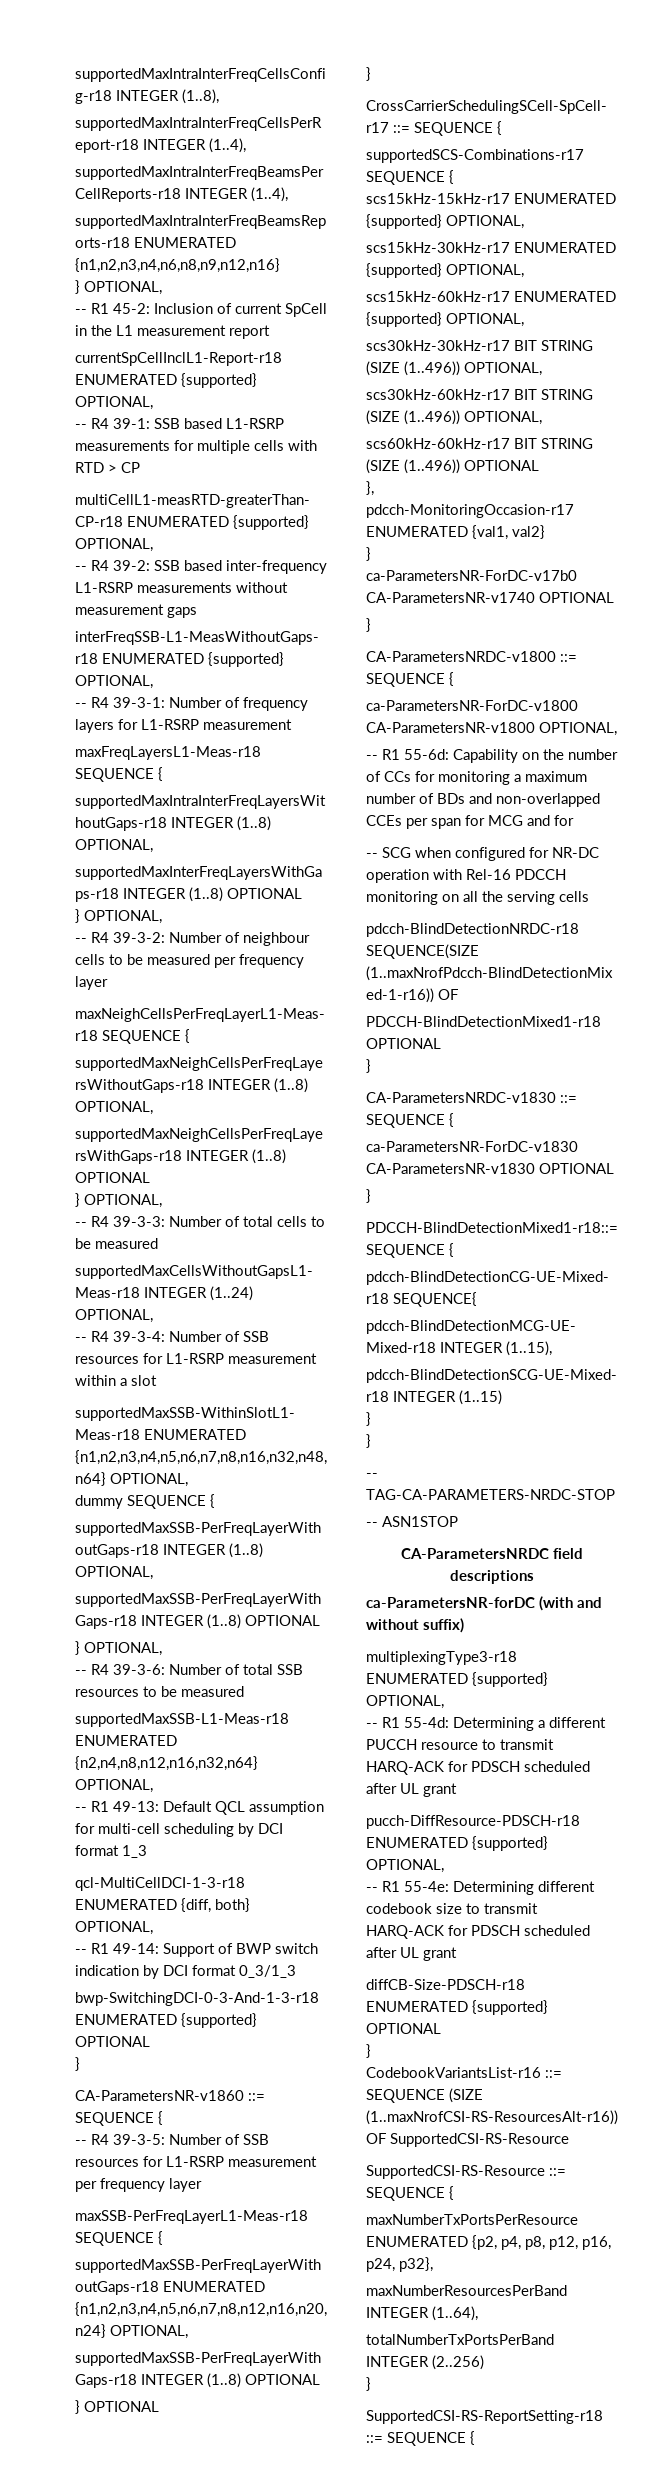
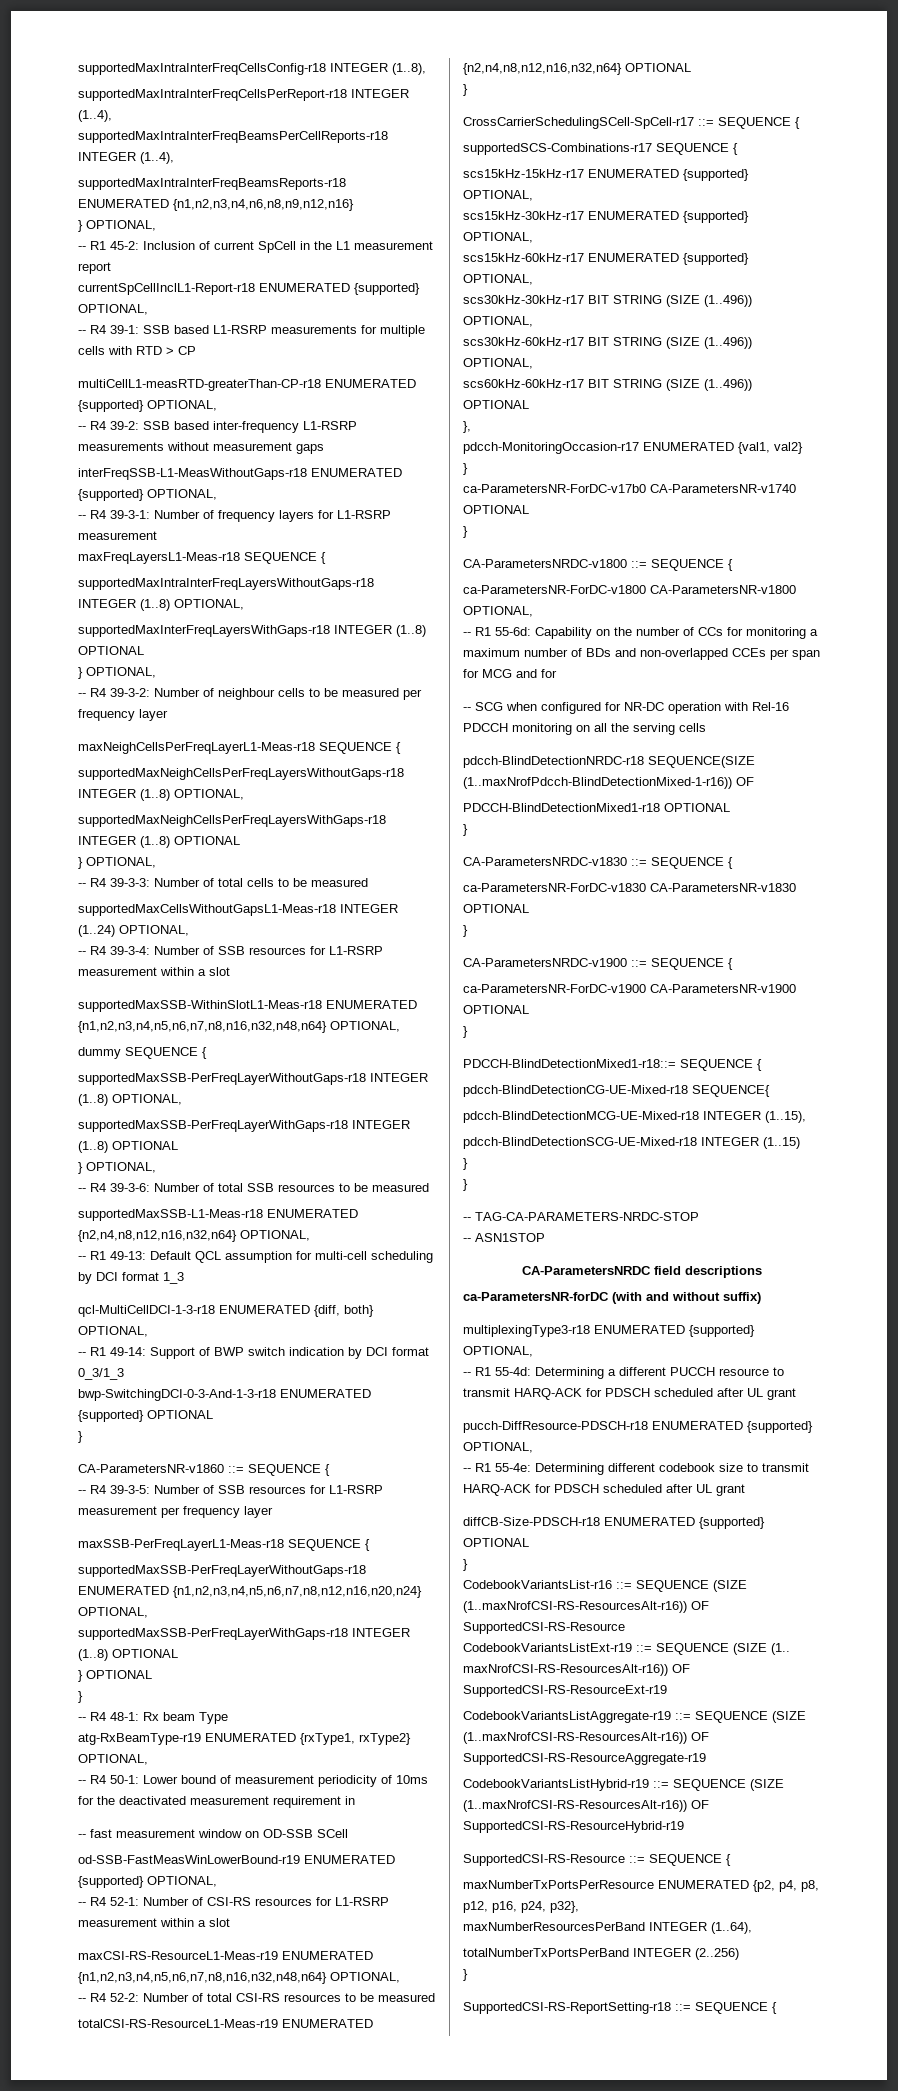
(371, 74) none -> [78,1712,228,1724] [78,1733,411,1745] [78,1754,148,1765] [78,1775,428,1787] [78,1796,355,1808] [78,1829,348,1838] [78,1855,395,1864] [78,1876,217,1888] [78,1897,389,1906] [78,1918,230,1927] [78,1951,373,1960] [78,1972,400,1984] [78,1993,435,2002] [78,2019,373,2028] [463,63,691,75] [463,84,468,96] // -- R4 48-1: Rx beam Type // atg-RxBeamType-r19 ENUMERATED {rxType1, rxType2} OPTIONAL, // -- R4 50-1: Lower bound of measurement periodicity of 10ms for the deactivated measurement requirement in // -- fast measurement window on OD-SSB SCell // od-SSB-FastMeasWinLowerBound-r19 ENUMERATED {supported} OPTIONAL, // -- R4 52-1: Number of CSI-RS resources for L1-RSRP measurement within a slot // maxCSI-RS-ResourceL1-Meas-r19 ENUMERATED {n1,n2,n3,n4,n5,n6,n7,n8,n16,n32,n48,n64} OPTIONAL, // -- R4 52-2: Number of total CSI-RS resources to be measured // totalCSI-RS-ResourceL1-Meas-r19 ENUMERATED {n2,n4,n8,n12,n16,n32,n64} OPTIONAL // }
(371, 1196) none -> [463,958,733,970] [463,984,796,993] [463,1005,529,1014] [463,1026,468,1038] // CA-ParametersNRDC-v1900 ::= SEQUENCE { // ca-ParametersNR-ForDC-v1900 CA-ParametersNR-v1900 OPTIONAL // }
(569, 2140) none -> [463,1643,790,1655] [463,1664,690,1676] [463,1685,667,1697] [463,1711,806,1723] [463,1732,709,1744] [463,1753,706,1765] [463,1779,784,1791] [463,1800,709,1812] [463,1821,684,1833] // CodebookVariantsListExt-r19 ::= SEQUENCE (SIZE (1.. maxNrofCSI-RS-ResourcesAlt-r16)) OF SupportedCSI-RS-ResourceExt-r19 // CodebookVariantsListAggregate-r19 ::= SEQUENCE (SIZE (1..maxNrofCSI-RS-ResourcesAlt-r16)) OF SupportedCSI-RS-ResourceAggregate-r19 // CodebookVariantsListHybrid-r19 ::= SEQUENCE (SIZE (1..maxNrofCSI-RS-ResourcesAlt-r16)) OF SupportedCSI-RS-ResourceHybrid-r19

